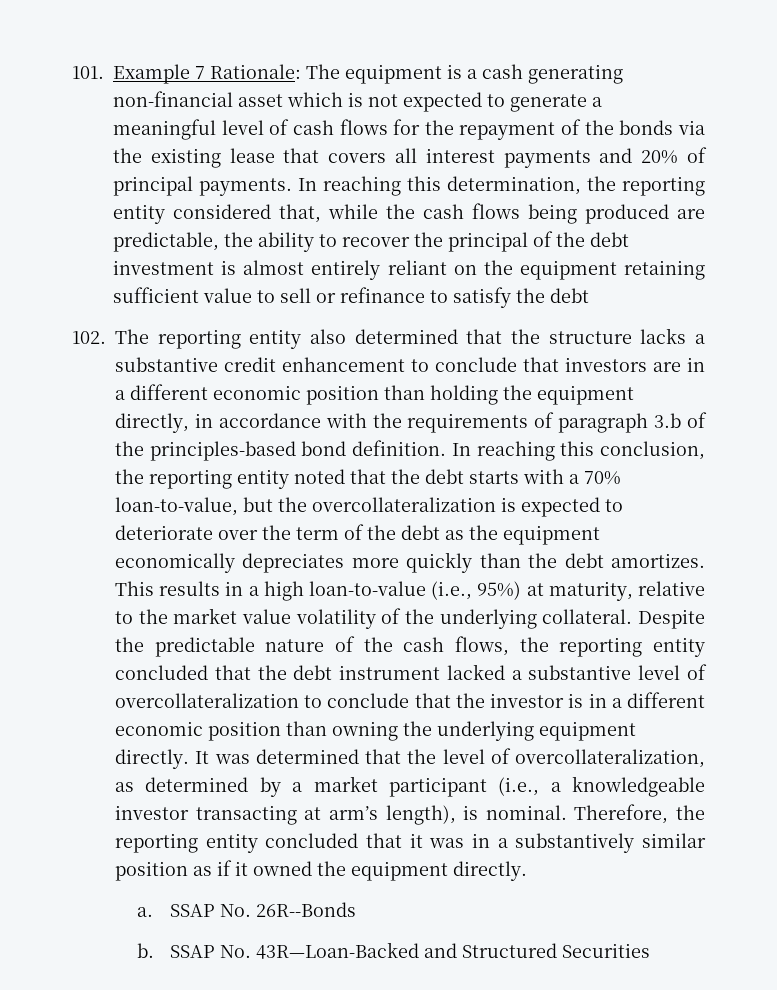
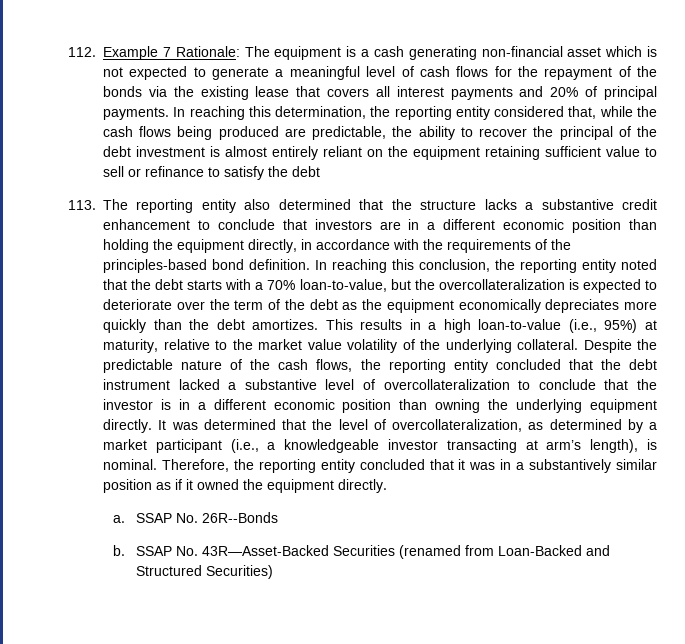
[72,66,104,79] 101. -> [68,47,96,57] 112.
[72,331,106,344] 102. -> [68,200,96,210] 113.
[558,412,708,433] paragraph 3.b of -> (547, 244) none
[255,942,419,959] 43R—Loan-Backed -> [201,545,582,559] 43R—Asset-Backed Securities (renamed from Loan-Backed
[561,943,650,958] Securities -> [205,565,273,579] Securities)

